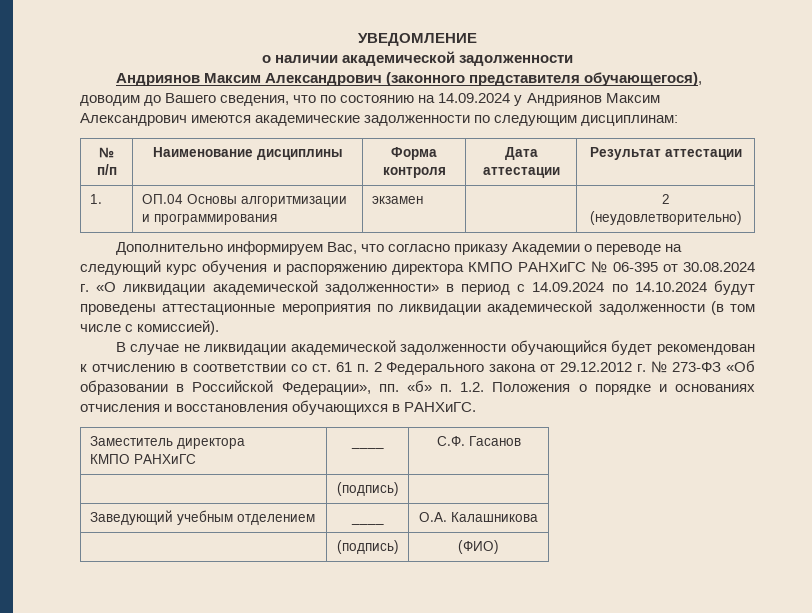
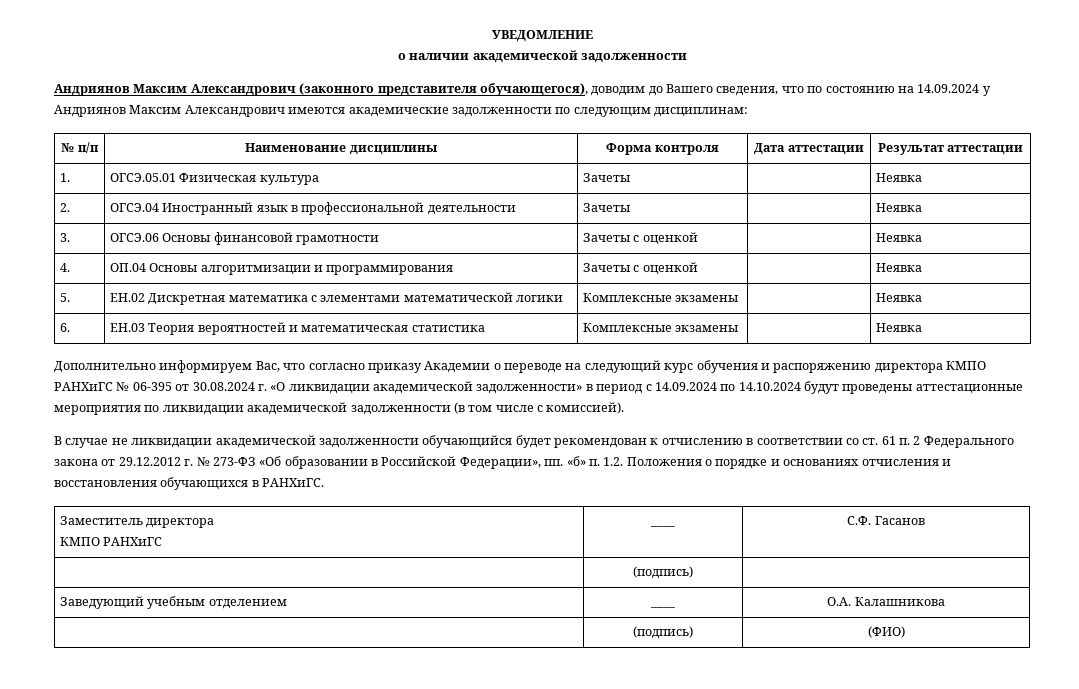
(102, 199) none -> [109,173,319,185] [582,173,630,182] [875,173,922,182] [59,203,70,212] [109,202,516,215] [582,203,630,212] [875,203,922,212] [59,233,70,242] [109,232,379,245] [582,232,698,245] [875,233,922,242] [59,263,70,272] | ОГСЭ.05.01 Физическая культура | Зачеты | | Неявка // 2. | ОГСЭ.04 Иностранный язык в профессиональной деятельности | Зачеты | | Неявка // 3. | ОГСЭ.06 Основы финансовой грамотности | Зачеты с оценкой | | Неявка // 4.
[371,196,423,204] [661,194,670,204] [589,211,742,225] экзамен | | 2 (неудовлетворительно) -> [582,262,698,275] [875,263,922,272] [59,293,70,302] [109,292,564,305] [582,293,739,302] [875,293,922,302] [59,323,70,332] [109,322,485,335] [582,323,739,332] [875,323,922,332] Зачеты с оценкой | | Неявка // 5. | ЕН.02 Дискретная математика с элементами математической логики | Комплексные экзамены | | Неявка // 6. | ЕН.03 Теория вероятностей и математическая статистика | Комплексные экзамены | | Неявка

